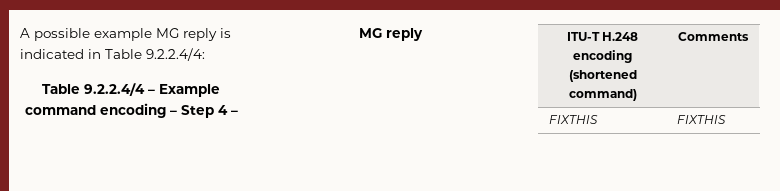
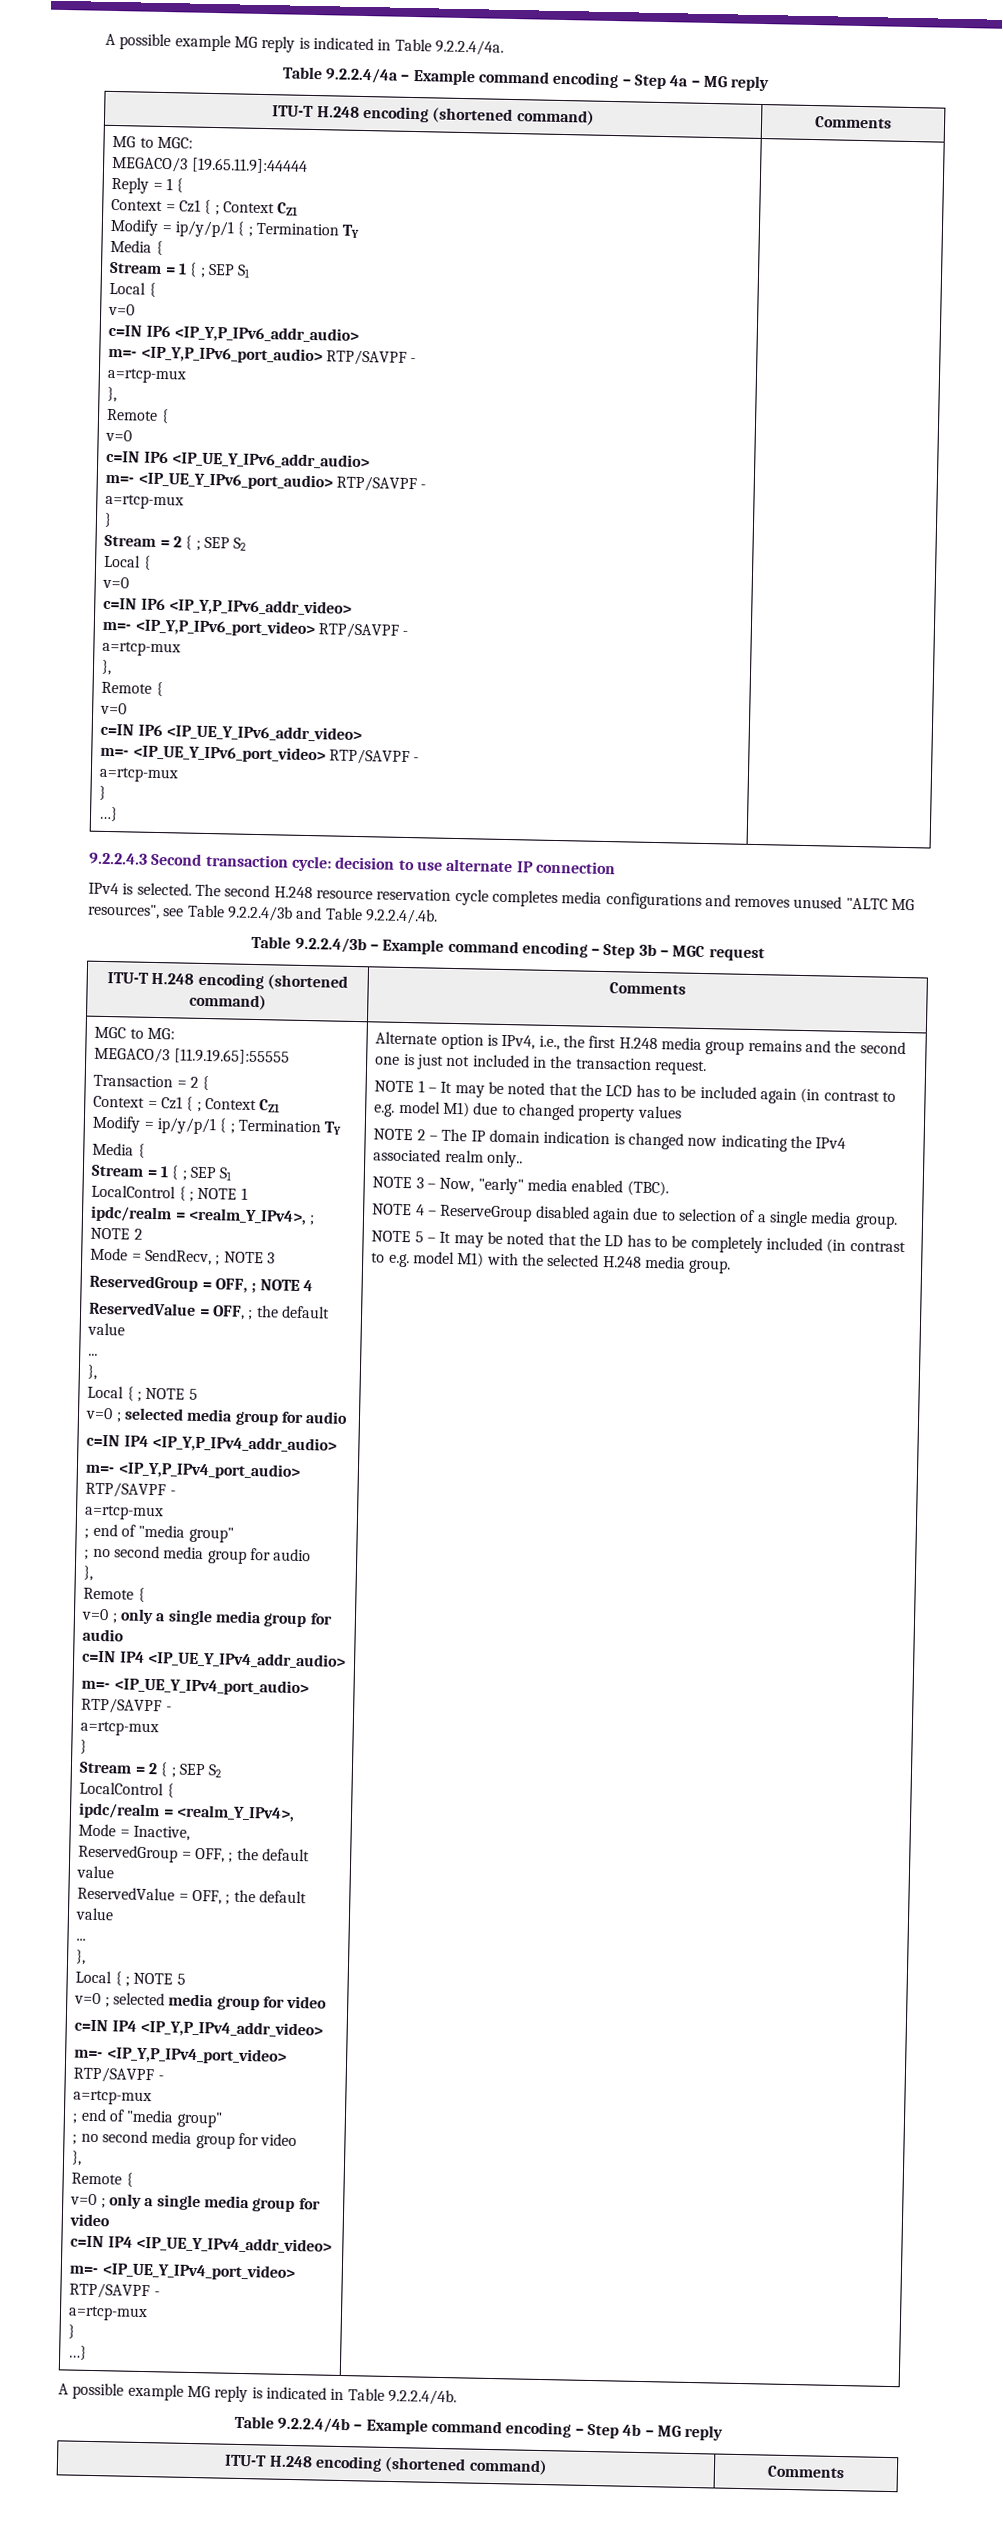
[20,28,231,41] [20,48,205,61] [42,83,220,97] [24,103,228,118] A possible example MG reply is indicated in Table 9.2.2.4/4: // Table 9.2.2.4/4 – Example command encoding – Step 4 -> [105,33,504,56] [281,66,690,90] A possible example MG reply is indicated in Table 9.2.2.4/4a. // Table 9.2.2.4/4a – Example command encoding – Step 4a
[548,115,598,124] [676,115,726,124] FIXTHIS | FIXTHIS -> [112,135,194,149] [111,155,308,174] [111,176,184,194] [111,198,299,216] [110,218,360,238] [110,239,163,255] [109,261,252,278] [109,281,156,297] [108,303,136,316] [108,324,360,344] [108,345,417,366] [107,367,187,384] [107,386,118,403] [106,408,169,424] [105,429,133,442] [106,450,371,470] [105,471,427,493] [105,493,185,510] [104,512,113,528] [104,534,247,551] [104,554,151,570] [102,576,130,589] [103,597,353,617] [102,618,409,639] [102,640,182,657] [101,659,113,676] [101,681,163,697] [100,702,128,715] [100,723,363,743] [100,744,420,766] [99,766,179,783] [99,785,107,800] [98,806,119,822] [89,852,616,875] [88,882,916,911] [87,903,438,925] [251,935,765,962] [107,972,348,991] [188,993,267,1011] [609,982,686,995] [94,1026,176,1040] [94,1046,290,1065] [93,1074,210,1091] [93,1095,281,1113] [92,1115,342,1135] [92,1142,145,1158] [91,1164,233,1181] [91,1184,248,1202] [90,1205,316,1226] [90,1227,143,1240] [90,1247,276,1266] [89,1274,314,1294] [89,1301,331,1321] [87,1322,126,1336] [88,1353,99,1356] [87,1364,99,1380] [87,1385,198,1402] [85,1407,349,1426] [86,1434,338,1454] [85,1461,301,1480] [85,1481,176,1499] [84,1504,165,1521] [84,1523,234,1543] [84,1545,312,1564] [83,1565,94,1581] [83,1587,145,1602] [81,1608,333,1628] [82,1628,125,1642] [82,1650,347,1669] [81,1677,309,1697] [81,1697,172,1715] [80,1720,160,1737] [80,1739,88,1754] [79,1761,223,1778] [79,1781,174,1798] [78,1802,296,1822] [78,1823,191,1841] [78,1844,311,1863] [76,1865,115,1879] [77,1886,308,1905] [75,1907,115,1921] [76,1938,87,1941] [75,1949,87,1965] [75,1970,186,1987] [74,1992,328,2011] [74,2019,324,2039] [74,2046,287,2065] [73,2066,164,2084] [73,2089,153,2106] [72,2108,223,2128] [72,2130,298,2149] [71,2150,83,2166] [71,2172,133,2187] [70,2193,321,2213] [69,2213,111,2227] [70,2235,333,2254] [69,2262,295,2282] [69,2282,160,2300] [68,2305,149,2322] [68,2324,76,2339] [68,2345,88,2360] [375,1031,906,1055] [375,1053,708,1076] [374,1080,896,1104] [374,1100,682,1122] [373,1128,847,1152] [373,1148,524,1168] [372,1176,669,1197] [372,1203,898,1229] [371,1230,906,1254] [371,1251,732,1274] [58,2382,457,2406] [233,2415,724,2441] [224,2454,548,2476] [767,2465,845,2479] MG to MGC: // MEGACO/3 [19.65.11.9]:44444 // Reply = 1 { // Context = Cz1 { ; Context CZ1 // Modify = ip/y/p/1 { ; Termination TY // Media { // Stream = 1 { ; SEP S1 // Local { // v=0 // c=IN IP6 <IP_Y,P_IPv6_addr_audio> // m=- <IP_Y,P_IPv6_port_audio> RTP/SAVPF - // a=rtcp-mux // }, // Remote { // v=0 // c=IN IP6 <IP_UE_Y_IPv6_addr_audio> // m=- <IP_UE_Y_IPv6_port_audio> RTP/SAVPF - // a=rtcp-mux // } // Stream = 2 { ; SEP S2 // Local { // v=0 // c=IN IP6 <IP_Y,P_IPv6_addr_video> // m=- <IP_Y,P_IPv6_port_video> RTP/SAVPF - // a=rtcp-mux // }, // Remote { // v=0 // c=IN IP6 <IP_UE_Y_IPv6_addr_video> // m=- <IP_UE_Y_IPv6_port_video> RTP/SAVPF - // a=rtcp-mux // } // …} | // 9.2.2.4.3 Second transaction cycle: decision to use alternate IP connection // IPv4 is selected. The second H.248 resource reservation cycle completes media configurations and removes unused "ALTC MG resources", see Table 9.2.2.4/3b and Table 9.2.2.4/.4b. // Table 9.2.2.4/3b – Example command encoding – Step 3b – MGC request // ITU-T H.248 encoding (shortened command) | Comments // MGC to MG: // MEGACO/3 [11.9.19.65]:55555 // Transaction = 2 { // Context = Cz1 { ; Context CZ1 // Modify = ip/y/p/1 { ; Termination TY // Media { // Stream = 1 { ; SEP S1 // LocalControl { ; NOTE 1 // ipdc/realm = <realm_Y_IPv4>, ; NOTE 2 // Mode = SendRecv, ; NOTE 3 // ReservedGroup = OFF, ; NOTE 4 // ReservedValue = OFF, ; the default value // ... // }, // Local { ; NOTE 5 // v=0 ; selected media group for audio // c=IN IP4 <IP_Y,P_IPv4_addr_audio> // m=- <IP_Y,P_IPv4_port_audio> RTP/SAVPF - // a=rtcp-mux // ; end of "media group" // ; no second media group for audio // }, // Remote { // v=0 ; only a single media group for audio // c=IN IP4 <IP_UE_Y_IPv4_addr_audio> // m=- <IP_UE_Y_IPv4_port_audio> RTP/SAVPF - // a=rtcp-mux // } // Stream = 2 { ; SEP S2 // LocalControl { // ipdc/realm = <realm_Y_IPv4>, // Mode = Inactive, // ReservedGroup = OFF, ; the default value // ReservedValue = OFF, ; the default value // ... // }, // Local { ; NOTE 5 // v=0 ; selected media group for video // c=IN IP4 <IP_Y,P_IPv4_addr_video> // m=- <IP_Y,P_IPv4_port_video> RTP/SAVPF - // a=rtcp-mux // ; end of "media group" // ; no second media group for video // }, // Remote { // v=0 ; only a single media group for video // c=IN IP4 <IP_UE_Y_IPv4_addr_video> // m=- <IP_UE_Y_IPv4_port_video> RTP/SAVPF - // a=rtcp-mux // } // …} | Alternate option is IPv4, i.e., the first H.248 media group remains and the second one is just not included in the transaction request. // NOTE 1 – It may be noted that the LCD has to be included again (in contrast to e.g. model M1) due to changed property values // NOTE 2 – The IP domain indication is changed now indicating the IPv4 associated realm only.. // NOTE 3 – Now, "early" media enabled (TBC). // NOTE 4 – ReserveGroup disabled again due to selection of a single media group. // NOTE 5 – It may be noted that the LD has to be completely included (in contrast to e.g. model M1) with the selected H.248 media group. // A possible example MG reply is indicated in Table 9.2.2.4/4b. // Table 9.2.2.4/4b – Example command encoding – Step 4b – MG reply // ITU-T H.248 encoding (shortened command) | Comments

